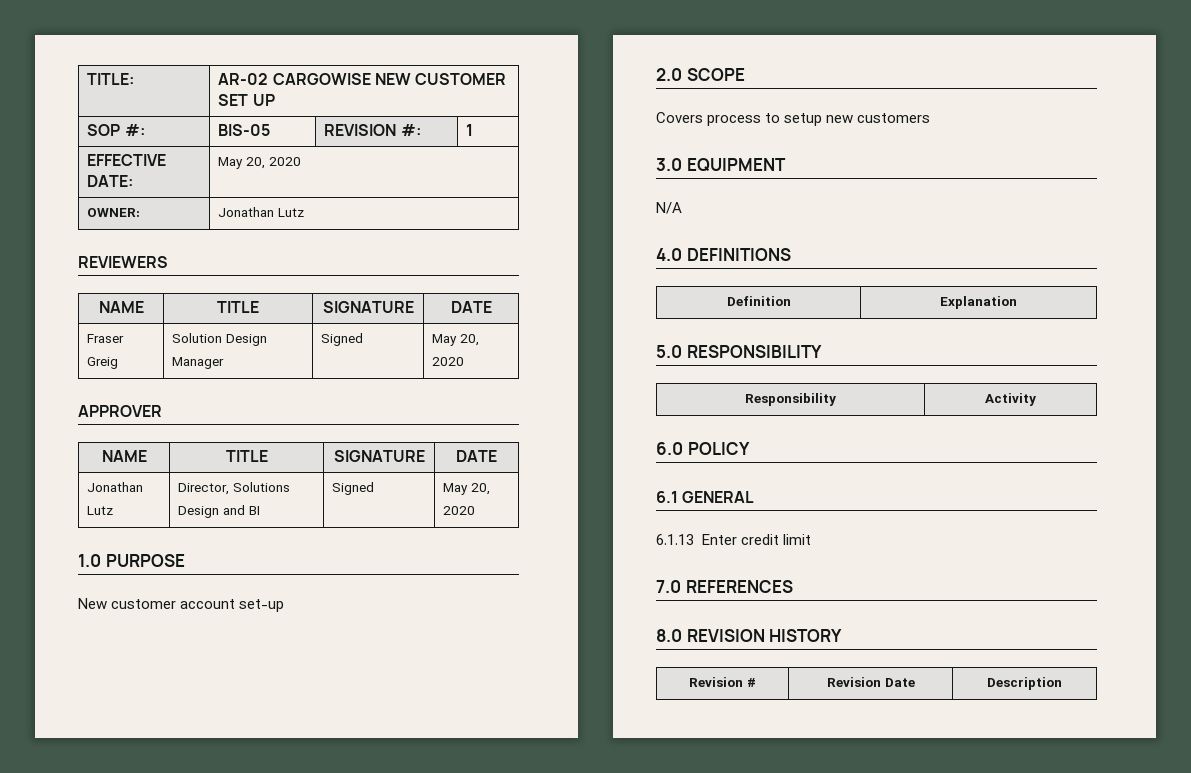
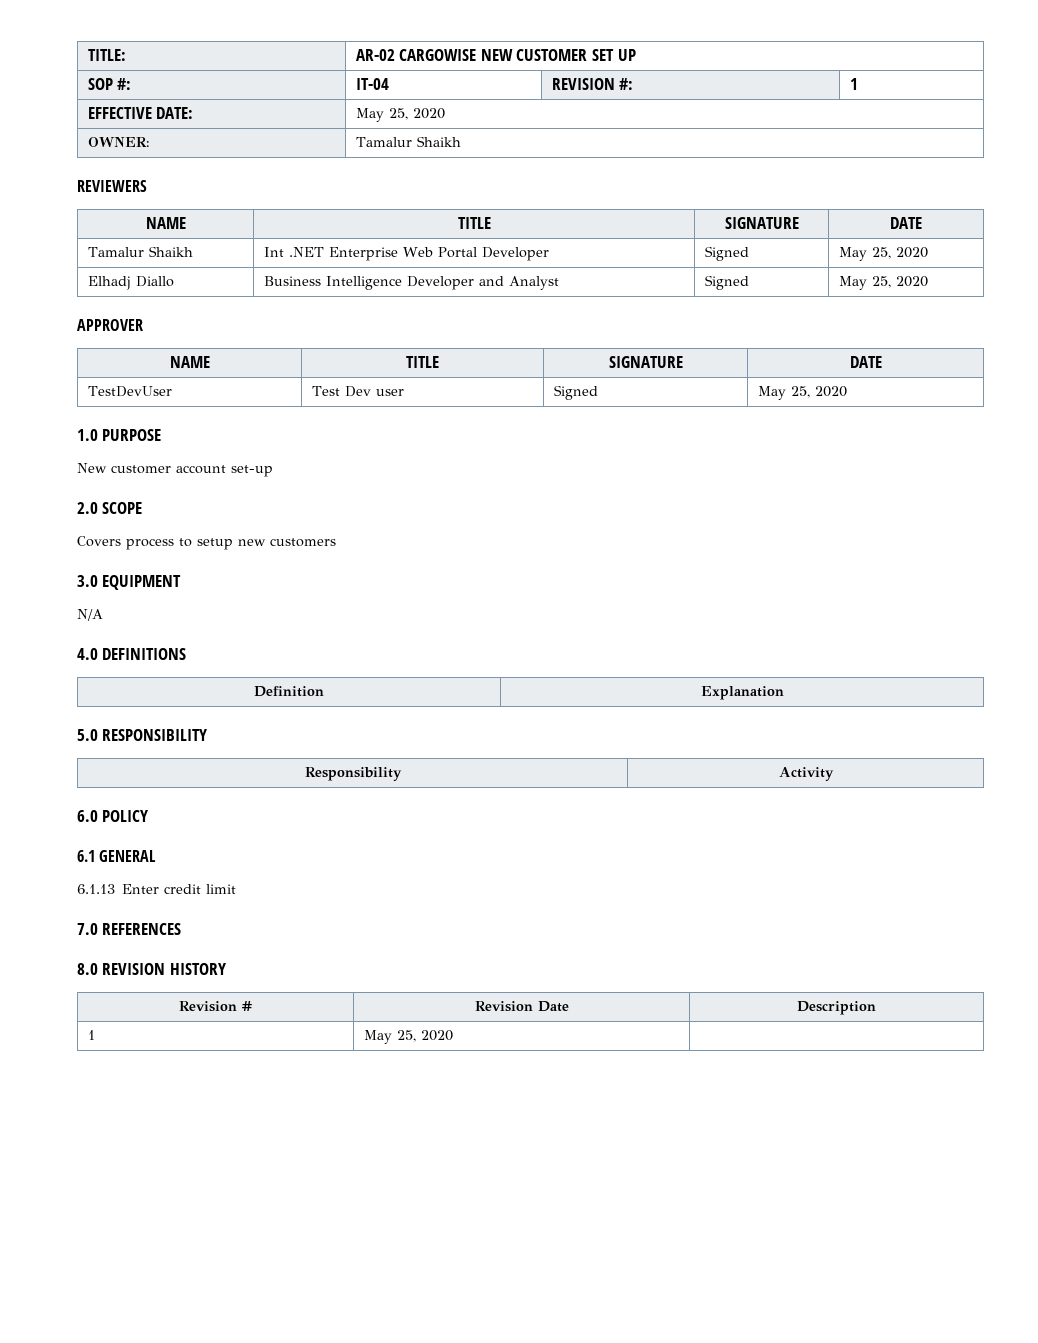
[218,124,271,136] BIS-05 -> [355,78,389,90] IT-04
[246,157,266,169] 20, -> [388,108,408,120] 25,
[218,207,305,217] Jonathan Lutz -> [355,136,461,147] Tamalur Shaikh
[87,334,125,343] [87,357,119,369] [172,333,268,346] [172,357,225,369] [321,333,364,346] [432,334,480,346] Fraser Greig | Solution Design Manager | Signed | May 20, -> [87,246,193,257] [263,247,549,261] [704,246,749,261] [838,247,928,261] [87,276,174,290] [263,276,559,290] [704,275,749,290] [838,276,891,290] Tamalur Shaikh | Int .NET Enterprise Web Portal Developer | Signed | May 25, 2020 // Elhadj Diallo | Business Intelligence Developer and Analyst | Signed | May 25,
[87,482,144,492] [87,506,114,515] [178,482,291,495] [178,505,261,518] [332,482,375,495] [443,483,491,495] Jonathan Lutz | Director, Solutions Design and BI | Signed | May 20, -> [87,386,172,397] [311,386,404,397] [553,385,598,400] [757,386,810,400] TestDevUser | Test Dev user | Signed | May 25,
(1062, 683) none -> [87,1030,95,1040] [363,1030,453,1044] // 1 | May 25, 2020 |

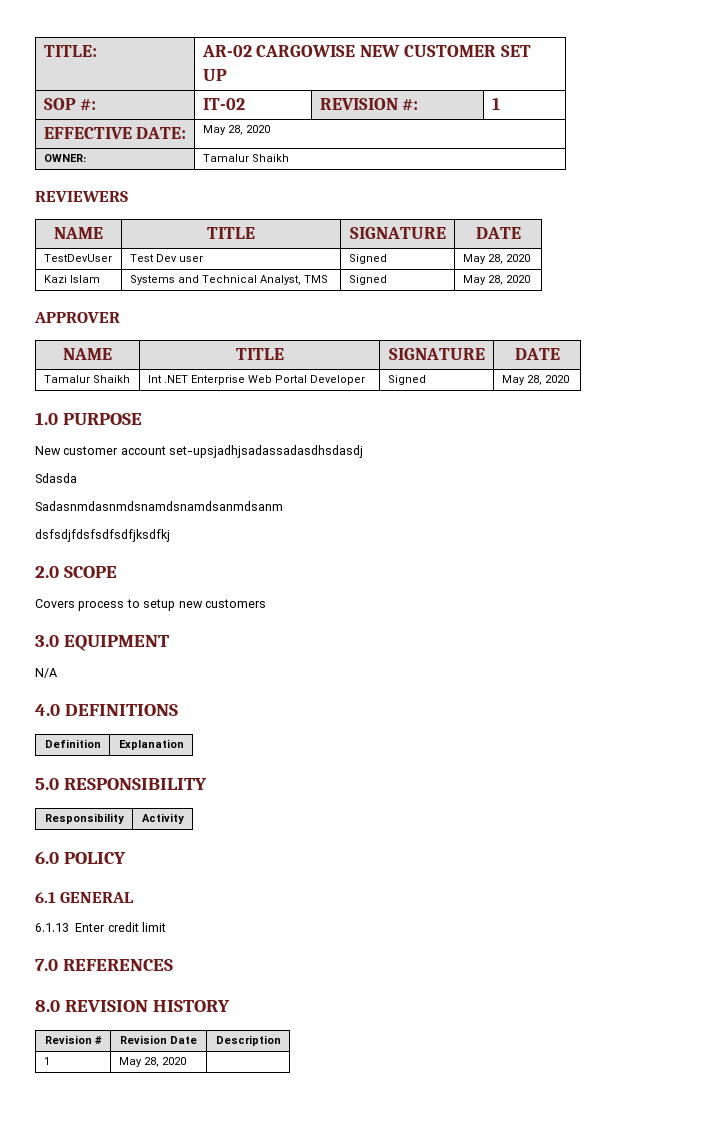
[355,78,389,90] IT-04 -> [202,98,245,110] IT-02
[388,108,408,120] 25, -> [227,125,243,135] 28,
(922, 223) none -> [43,254,112,262] [129,254,203,262] [348,254,387,264] [462,254,530,264] [43,275,100,283] [129,275,328,285] [348,275,387,285] [462,275,530,285] [34,312,120,323] [63,348,112,360] [235,348,284,360] [388,348,485,360] [514,348,560,360] // TestDevUser | Test Dev user | Signed | May 28, 2020 // Kazi Islam | Systems and Technical Analyst, TMS | Signed | May 28, 2020 // APPROVER // NAME | TITLE | SIGNATURE | DATE
[871,247,928,259] [87,276,174,290] [263,276,559,290] [704,275,749,290] [838,276,928,290] [77,319,143,331] [169,356,210,368] [406,356,439,368] [608,356,683,368] [849,356,882,368] [87,386,172,397] [311,386,404,397] [553,385,598,400] [757,386,810,400] 25, 2020 // Elhadj Diallo | Business Intelligence Developer and Analyst | Signed | May 25, 2020 // APPROVER // NAME | TITLE | SIGNATURE | DATE // TestDevUser | Test Dev user | Signed | May 25, -> [526,375,542,385] 28,
[231,465,273,477] set-up -> [169,445,364,458] [35,473,77,483] [35,501,283,511] [35,529,170,542] set-upsjadhjsadassadasdhsdasdj // Sdasda // Sadasnmdasnmdsnamdsnamdsanmdsanm // dsfsdjfdsfsdfsdfjksdfkj
[396,1030,416,1042] 25, -> [143,1057,159,1067] 28,

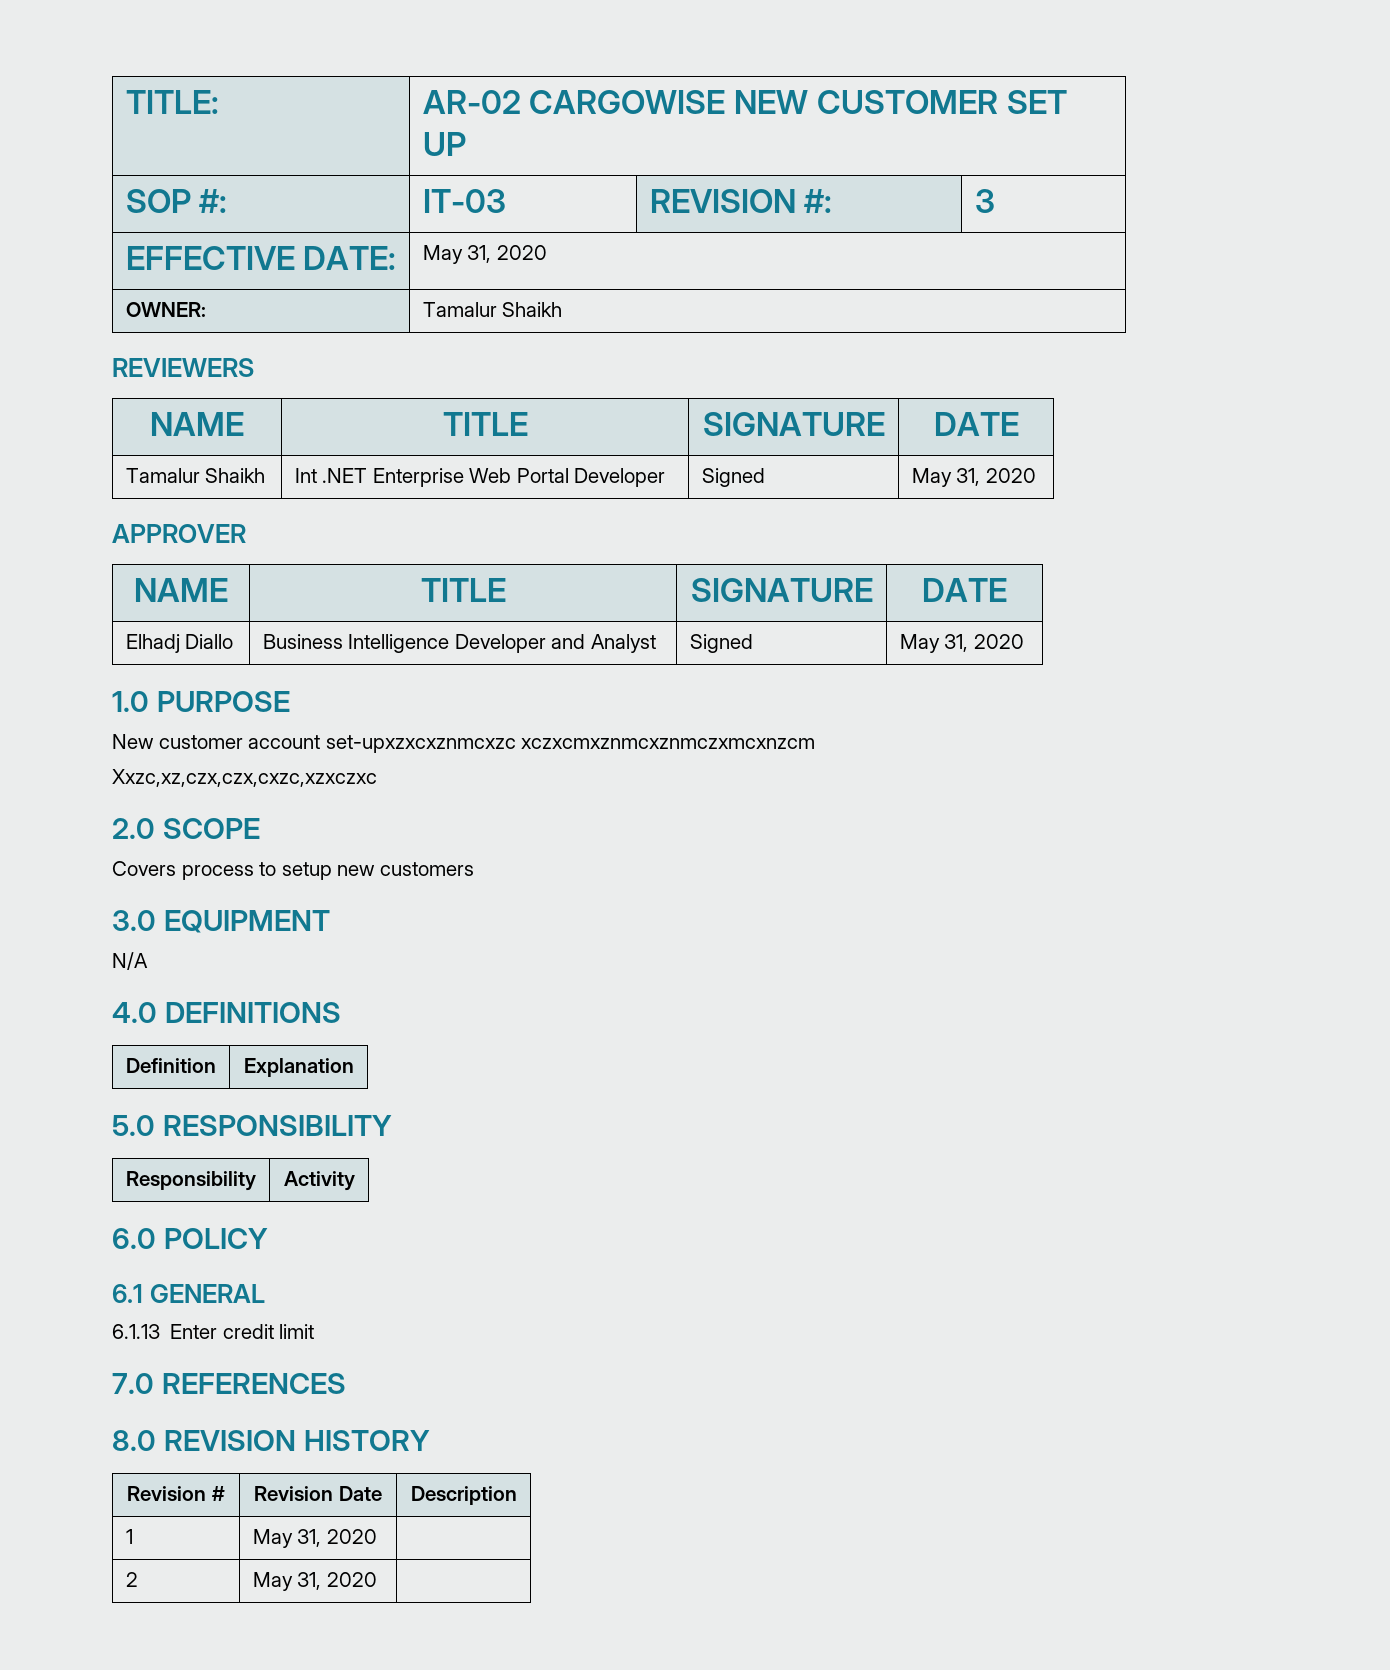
[202,98,245,110] IT-02 -> [422,189,506,213] IT-03
[491,97,500,110] 1 -> [974,189,995,213] 3
[227,125,243,135] 28, -> [467,245,492,263] 31,
[43,254,112,262] [129,254,203,262] [348,254,387,264] [462,254,530,264] [43,275,100,283] [129,275,328,285] [348,275,387,285] [462,275,530,285] [34,312,120,323] [63,348,112,360] [235,348,284,360] [388,348,485,360] [514,348,560,360] // TestDevUser | Test Dev user | Signed | May 28, 2020 // Kazi Islam | Systems and Technical Analyst, TMS | Signed | May 28, 2020 // APPROVER // NAME | TITLE | SIGNATURE | DATE -> (1019, 424) none
[526,375,542,385] 28, -> [956,468,1036,486] [112,524,246,543] [134,578,228,602] [420,578,506,602] [690,578,873,602] [922,578,1007,602] [125,634,234,653] [262,634,656,653] [689,634,753,653] [899,634,969,653] 31, 2020 // APPROVER // NAME | TITLE | SIGNATURE | DATE // Elhadj Diallo | Business Intelligence Developer and Analyst | Signed | May 31,
[169,445,364,458] [35,473,77,483] [35,501,283,511] [35,529,170,542] set-upsjadhjsadassadasdhsdasdj // Sdasda // Sadasnmdasnmdsnamdsnamdsanmdsanm // dsfsdjfdsfsdfsdfjksdfkj -> [325,735,816,753] [112,769,377,787] set-upxzxcxznmcxzc xczxcmxznmcxznmczxmcxnzcm // Xxzc,xz,czx,czx,cxzc,xzxczxc
[143,1057,186,1067] 28, 2020 | -> [297,1529,377,1547] [125,1572,138,1587] [252,1572,377,1591] 31, 2020 | // 2 | May 31, 2020 |

